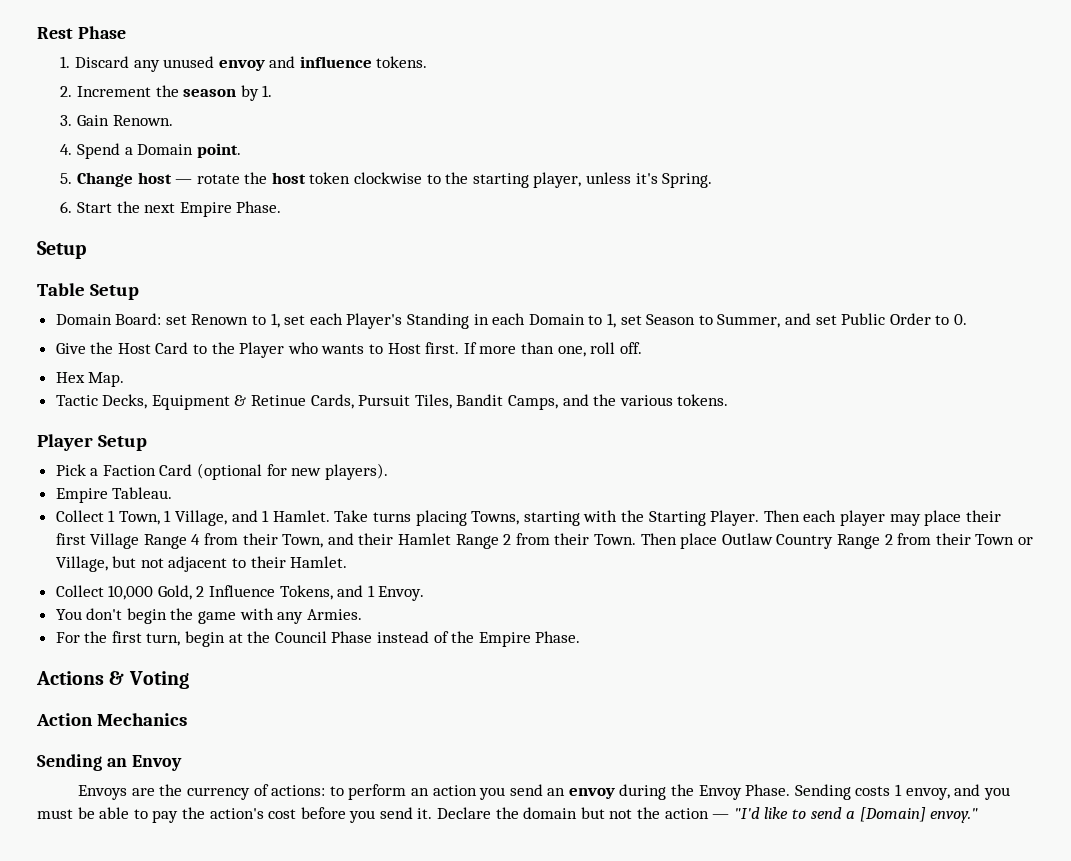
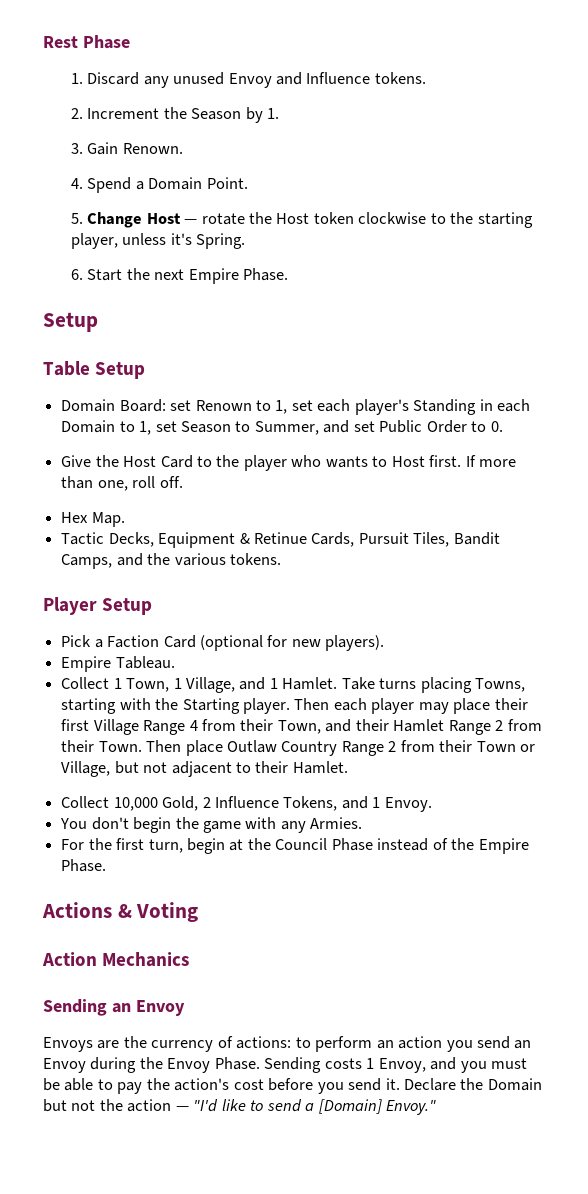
[218,56,372,71] envoy and influence -> [228,72,371,88] Envoy and Influence
[183,89,237,97] season -> [191,108,242,120] Season
[196,143,241,158] point. -> [206,177,248,189] Point.
[137,172,172,184] host -> [146,213,181,224] Host
[271,172,306,184] host -> [276,213,310,224] Host
[346,313,403,329] Player's -> [354,399,409,415] player's
[239,342,285,358] Player -> [243,455,287,471] player
[710,510,760,526] Player. -> [242,698,290,714] player.
[568,788,615,799] envoy -> [43,1058,86,1073] Envoy
[905,788,950,800] envoy, -> [378,1058,426,1073] Envoy,
[523,807,578,819] domain -> [487,1078,542,1091] Domain
[930,808,979,823] envoy." -> [386,1099,437,1115] Envoy."

